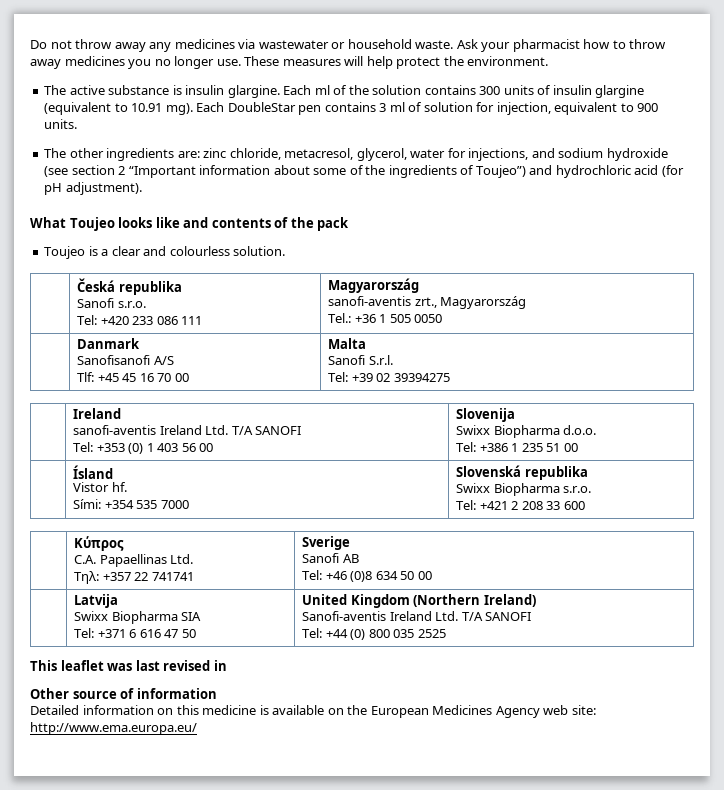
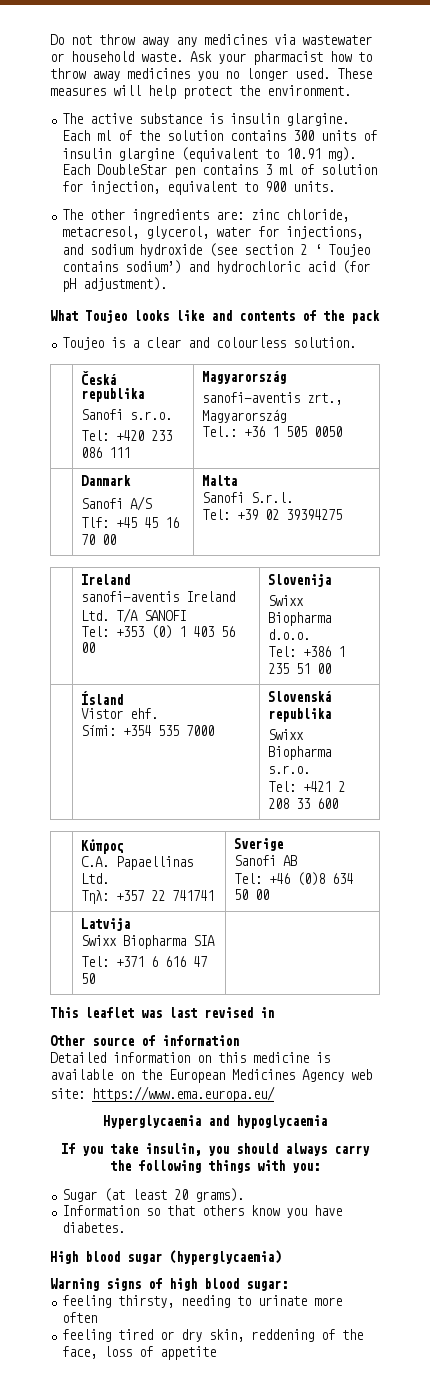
[216,59,241,66] use. -> [295,68,330,79] used.
[128,165,526,178] “Important information about some of the ingredients of Toujeo”) -> [314,244,371,257] [62,260,182,274] ‘ Toujeo contains sodium’)
[77,355,151,365] Sanofisanofi -> [80,498,123,509] Sanofi
[111,482,127,492] hf. -> [129,708,158,719] ehf.
[302,594,536,608] [302,611,532,621] [302,628,446,640] United Kingdom (Northern Ireland) // Sanofi-aventis Ireland Ltd. T/A SANOFI // Tel: +44 (0) 800 035 2525 -> (95, 978) none
[30,722,197,735] http://www.ema.europa.eu/ -> [92,1086,275,1102] [103,1115,327,1129] [61,1143,370,1156] [110,1160,320,1173] [62,1188,245,1202] [62,1205,343,1218] [62,1222,126,1233] [50,1250,281,1265] [50,1278,288,1291] [62,1295,343,1308] [62,1312,98,1323] [62,1329,364,1342] [62,1346,217,1360] https://www.ema.europa.eu/ // Hyperglycaemia and hypoglycaemia // If you take insulin, you should always carry the following things with you: // Sugar (at least 20 grams). // Information so that others know you have diabetes. // High blood sugar (hyperglycaemia) // Warning signs of high blood sugar: // feeling thirsty, needing to urinate more often // feeling tired or dry skin, reddening of the face, loss of appetite

